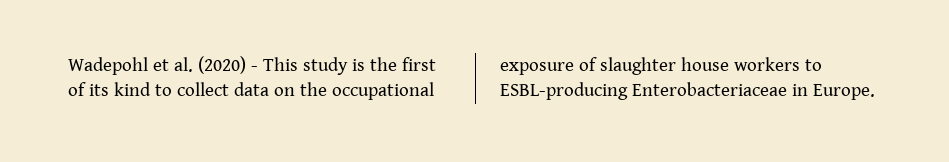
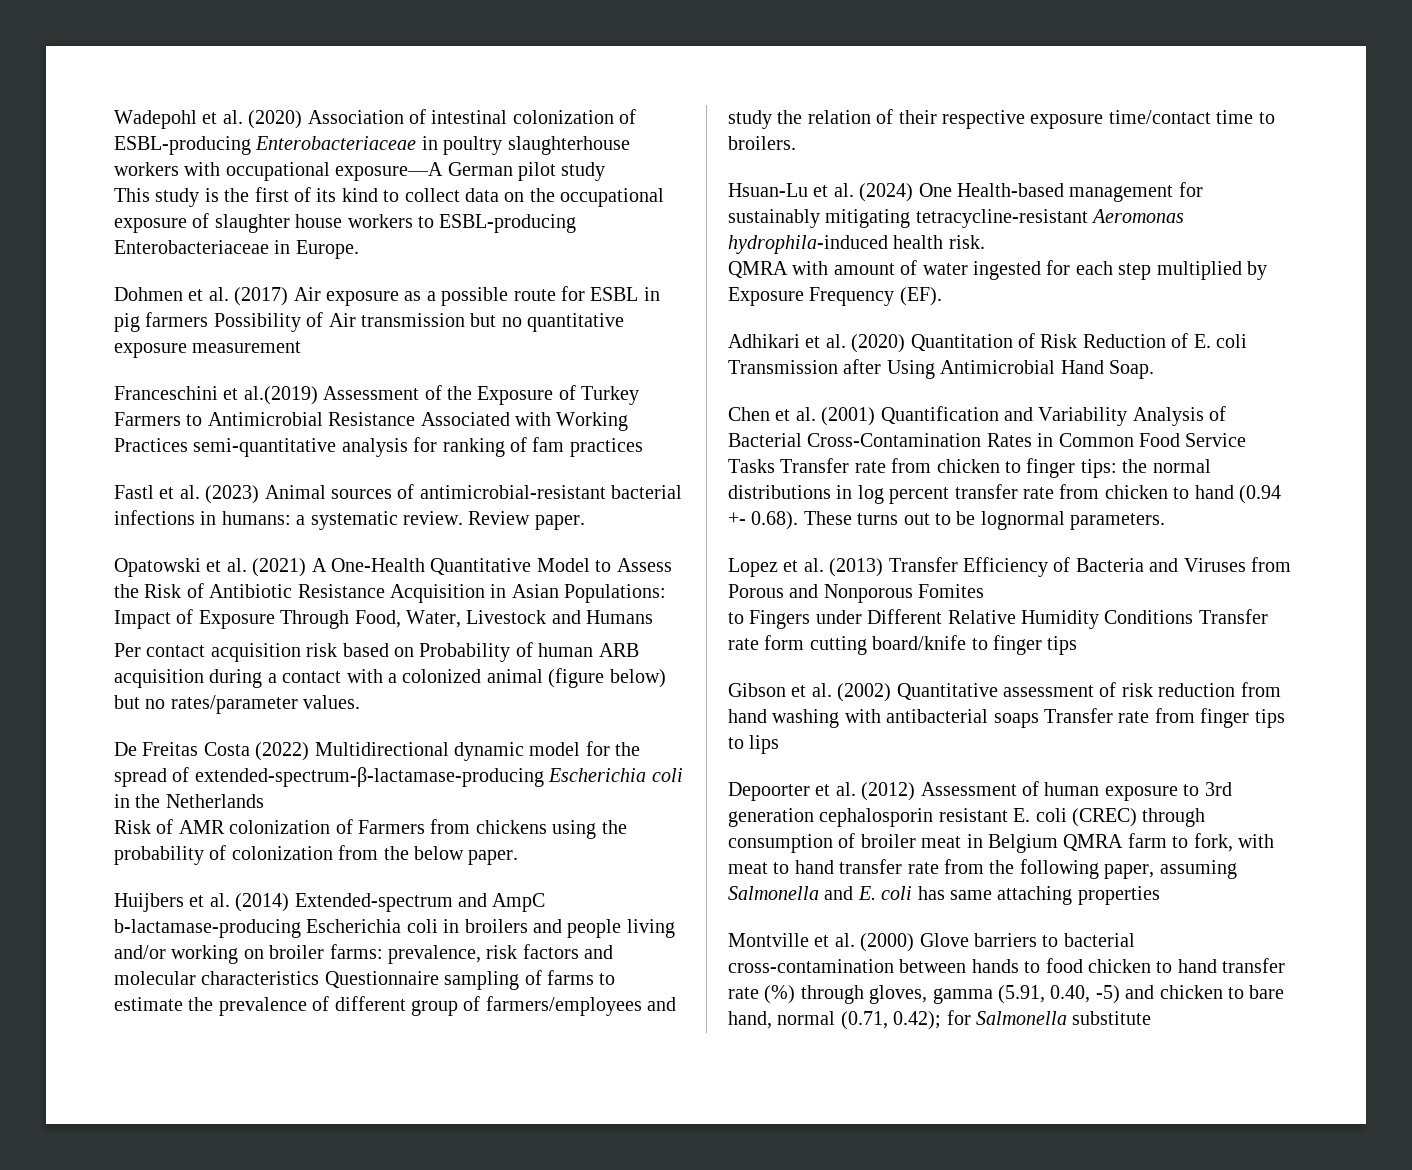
[250,66,258,71] - -> [307,109,637,124] [114,136,630,155] [114,162,606,181] Association of intestinal colonization of ESBL-producing Enterobacteriaceae in poultry slaughterhouse workers with occupational exposure—A German pilot study //
(875, 92) none -> [114,286,660,306] [114,312,625,332] [114,341,302,358] [114,385,640,405] [114,412,629,431] [114,437,643,457] [114,484,683,504] [114,510,585,530] [114,558,672,577] [114,583,667,603] [114,609,654,629] [114,642,639,662] [114,668,666,688] [114,695,361,714] [114,741,641,761] [114,767,683,787] [114,794,264,808] [114,819,627,839] [114,845,519,865] [114,893,546,912] [114,919,675,938] [114,944,614,964] [114,970,616,990] [114,996,677,1016] [728,109,1275,129] [728,136,796,150] [728,182,1203,202] [728,209,1185,228] [728,235,985,254] [728,260,1267,280] [728,287,942,306] [728,333,1247,353] [728,359,1154,379] [728,406,1227,426] [728,433,1247,447] [728,458,1211,478] [728,484,1281,504] [728,511,1166,530] [728,557,1291,577] [728,584,985,603] [728,609,1268,629] [728,635,1078,655] [728,682,1281,702] [728,708,1285,728] [728,735,780,754] [728,781,1232,801] [728,808,1206,827] [728,833,1274,853] [728,859,1237,879] [728,886,1160,905] [728,933,1135,952] [728,958,1286,973] [728,985,1285,1004] [728,1010,1152,1030] // Dohmen et al. (2017) Air exposure as a possible route for ESBL in pig farmers Possibility of Air transmission but no quantitative exposure measurement // Franceschini et al.(2019) Assessment of the Exposure of Turkey Farmers to Antimicrobial Resistance Associated with Working Practices semi-quantitative analysis for ranking of fam practices // Fastl et al. (2023) Animal sources of antimicrobial-resistant bacterial infections in humans: a systematic review. Review paper. // Opatowski et al. (2021) A One-Health Quantitative Model to Assess the Risk of Antibiotic Resistance Acquisition in Asian Populations: Impact of Exposure Through Food, Water, Livestock and Humans // Per contact acquisition risk based on Probability of human ARB acquisition during a contact with a colonized animal (figure below) but no rates/parameter values. // De Freitas Costa (2022) Multidirectional dynamic model for the spread of extended-spectrum-β-lactamase-producing Escherichia coli in the Netherlands // Risk of AMR colonization of Farmers from chickens using the probability of colonization from the below paper. // Huijbers et al. (2014) Extended-spectrum and AmpC b-lactamase-producing Escherichia coli in broilers and people living and/or working on broiler farms: prevalence, risk factors and molecular characteristics Questionnaire sampling of farms to estimate the prevalence of different group of farmers/employees and study the relation of their respective exposure time/contact time to broilers. // Hsuan-Lu et al. (2024) One Health-based management for sustainably mitigating tetracycline-resistant Aeromonas hydrophila-induced health risk. // QMRA with amount of water ingested for each step multiplied by Exposure Frequency (EF). // Adhikari et al. (2020) Quantitation of Risk Reduction of E. coli Transmission after Using Antimicrobial Hand Soap. // Chen et al. (2001) Quantification and Variability Analysis of Bacterial Cross-Contamination Rates in Common Food Service Tasks Transfer rate from chicken to finger tips: the normal distributions in log percent transfer rate from chicken to hand (0.94 +- 0.68). These turns out to be lognormal parameters. // Lopez et al. (2013) Transfer Efficiency of Bacteria and Viruses from Porous and Nonporous Fomites // to Fingers under Different Relative Humidity Conditions Transfer rate form cutting board/knife to finger tips // Gibson et al. (2002) Quantitative assessment of risk reduction from hand washing with antibacterial soaps Transfer rate from finger tips to lips // Depoorter et al. (2012) Assessment of human exposure to 3rd generation cephalosporin resistant E. coli (CREC) through consumption of broiler meat in Belgium QMRA farm to fork, with meat to hand transfer rate from the following paper, assuming Salmonella and E. coli has same attaching properties // Montville et al. (2000) Glove barriers to bacterial cross-contamination between hands to food chicken to hand transfer rate (%) through gloves, gamma (5.91, 0.40, -5) and chicken to bare hand, normal (0.71, 0.42); for Salmonella substitute

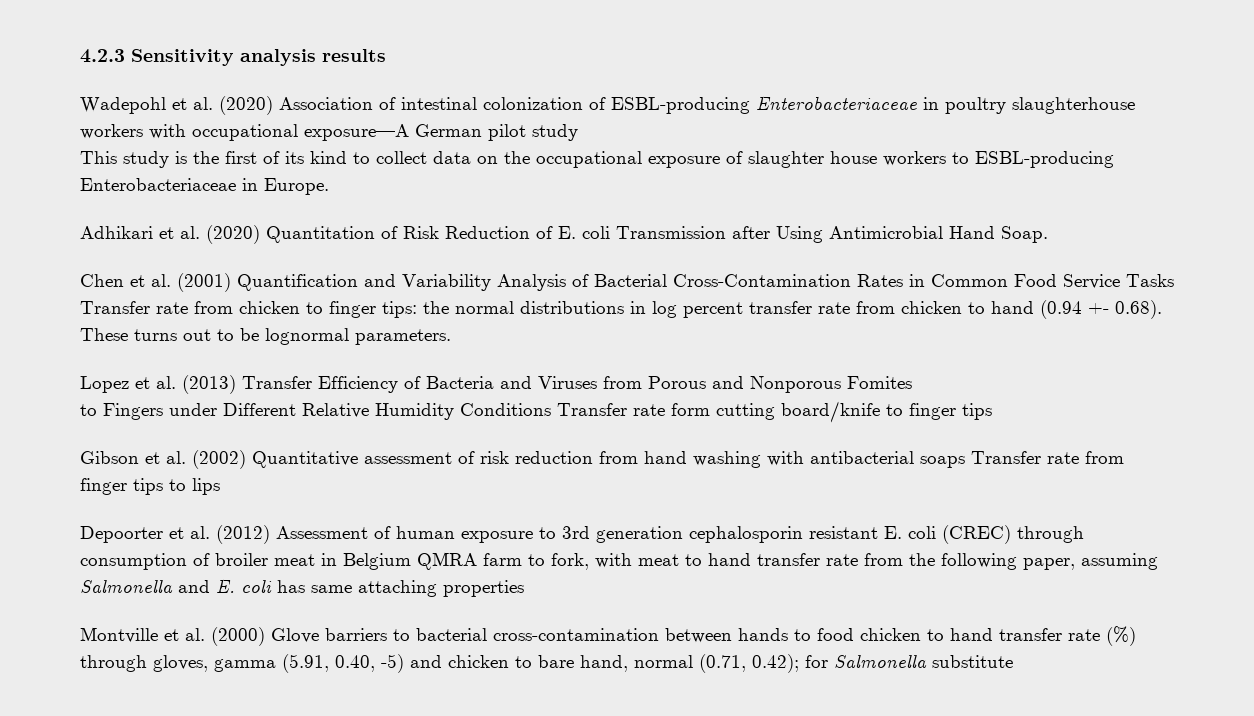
(114, 119) none -> [80,49,386,66] 4.2.3 Sensitivity analysis results //
[114,286,660,306] [114,312,625,332] [114,341,302,358] [114,385,640,405] [114,412,629,431] [114,437,643,457] [114,484,683,504] [114,510,585,530] [114,558,672,577] [114,583,667,603] [114,609,654,629] [114,642,639,662] [114,668,666,688] [114,695,361,714] [114,741,641,761] [114,767,683,787] [114,794,264,808] [114,819,627,839] [114,845,519,865] [114,893,546,912] [114,919,675,938] [114,944,614,964] [114,970,616,990] [114,996,677,1016] [728,109,1275,129] [728,136,796,150] [728,182,1203,202] [728,209,1185,228] [728,235,985,254] [728,260,1267,280] [728,287,942,306] // Dohmen et al. (2017) Air exposure as a possible route for ESBL in pig farmers Possibility of Air transmission but no quantitative exposure measurement // Franceschini et al.(2019) Assessment of the Exposure of Turkey Farmers to Antimicrobial Resistance Associated with Working Practices semi-quantitative analysis for ranking of fam practices // Fastl et al. (2023) Animal sources of antimicrobial-resistant bacterial infections in humans: a systematic review. Review paper. // Opatowski et al. (2021) A One-Health Quantitative Model to Assess the Risk of Antibiotic Resistance Acquisition in Asian Populations: Impact of Exposure Through Food, Water, Livestock and Humans // Per contact acquisition risk based on Probability of human ARB acquisition during a contact with a colonized animal (figure below) but no rates/parameter values. // De Freitas Costa (2022) Multidirectional dynamic model for the spread of extended-spectrum-β-lactamase-producing Escherichia coli in the Netherlands // Risk of AMR colonization of Farmers from chickens using the probability of colonization from the below paper. // Huijbers et al. (2014) Extended-spectrum and AmpC b-lactamase-producing Escherichia coli in broilers and people living and/or working on broiler farms: prevalence, risk factors and molecular characteristics Questionnaire sampling of farms to estimate the prevalence of different group of farmers/employees and study the relation of their respective exposure time/contact time to broilers. // Hsuan-Lu et al. (2024) One Health-based management for sustainably mitigating tetracycline-resistant Aeromonas hydrophila-induced health risk. // QMRA with amount of water ingested for each step multiplied by Exposure Frequency (EF). -> (329, 186) none

